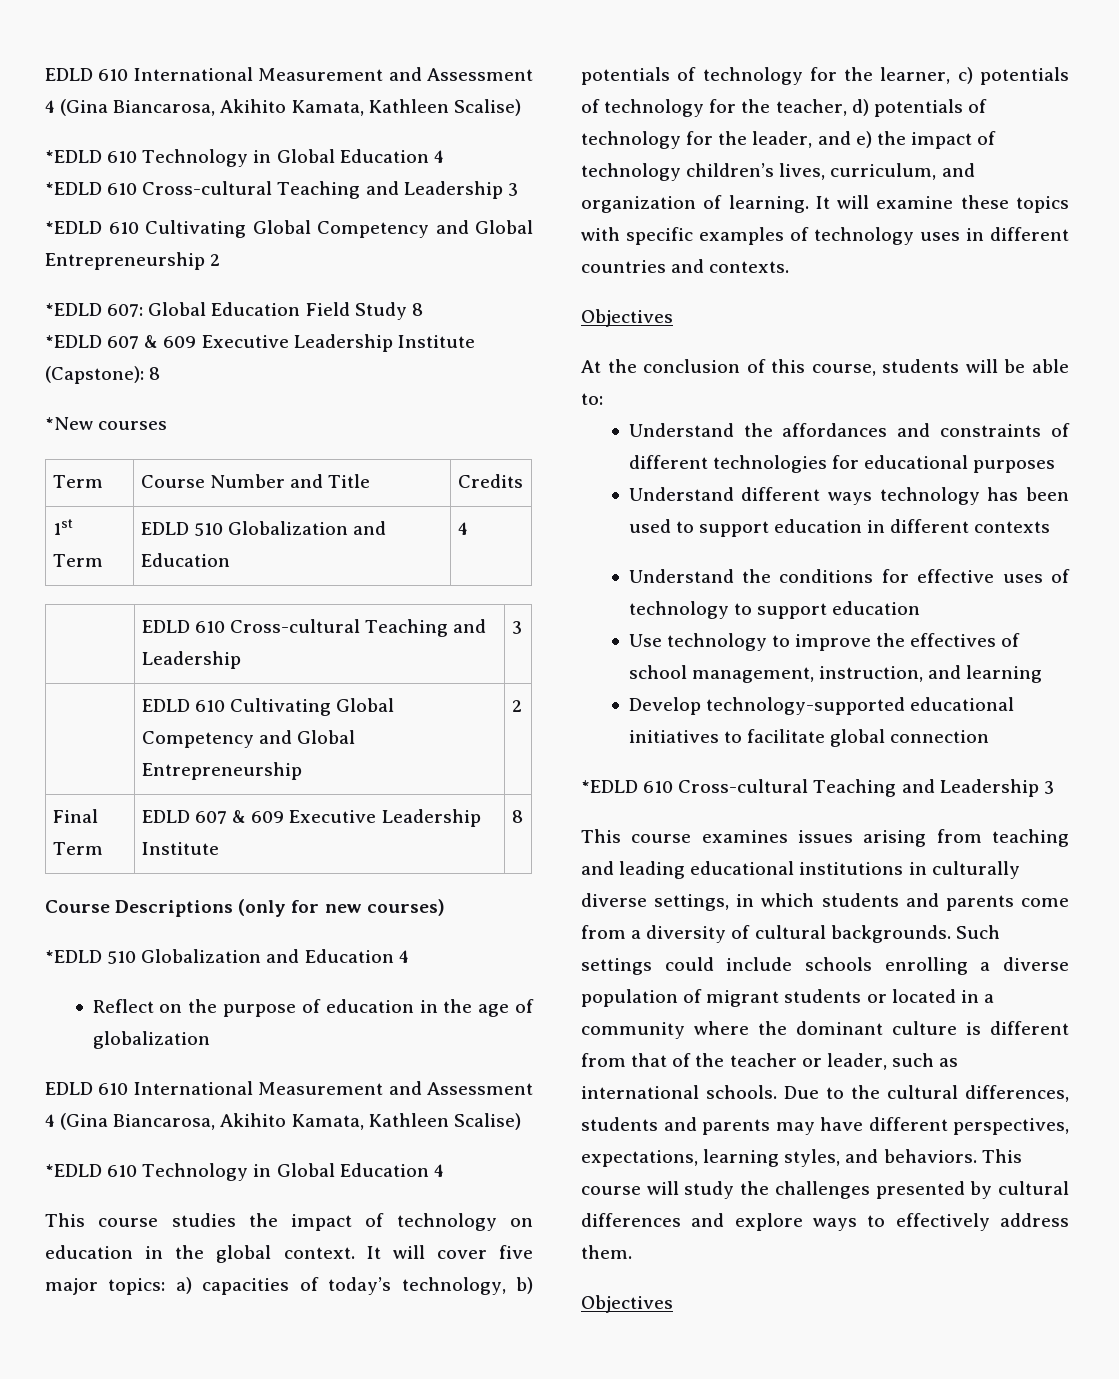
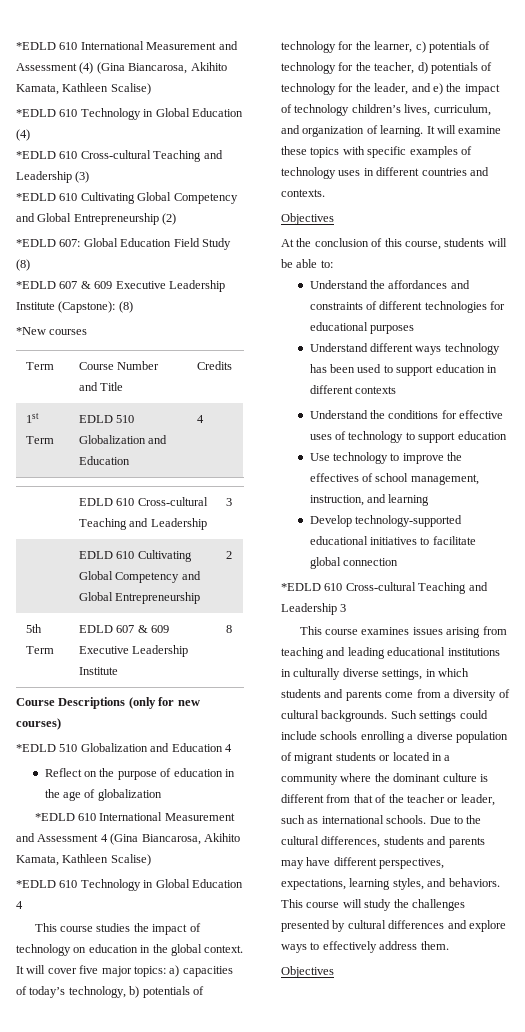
[45,67,533,81] [45,100,55,113] EDLD 610 International Measurement and Assessment 4 -> [16,41,238,50] [16,62,94,74] *EDLD 610 International Measurement and Assessment (4)
[433,150,444,163] [45,181,518,199] 4 // *EDLD 610 Cross-cultural Teaching and Leadership 3 -> [16,129,30,141] [16,150,223,162] [16,171,90,183] (4) // *EDLD 610 Cross-cultural Teaching and Leadership (3)
[210,254,221,266] 2 -> [162,213,177,225] (2)
[411,303,423,316] 8 -> [16,259,30,271] (8)
[149,367,161,380] 8 -> [118,301,133,313] (8)
[52,809,98,823] Final -> [25,624,42,633] 5th
[45,1082,93,1095] EDLD -> [34,813,75,821] *EDLD

